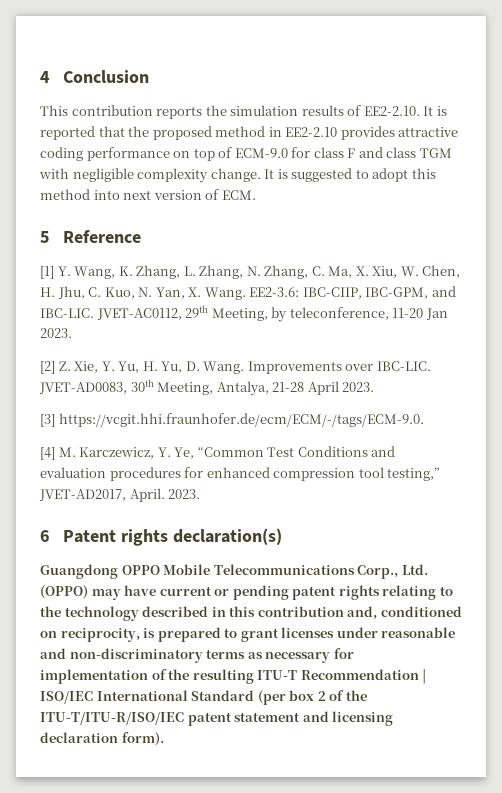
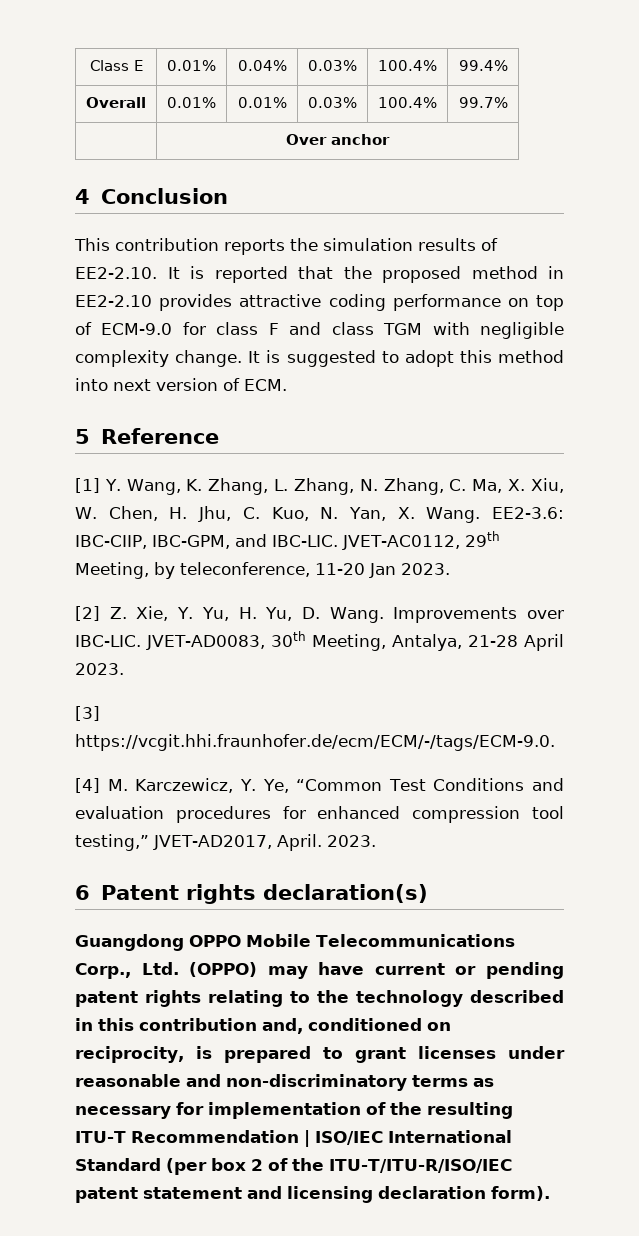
(40, 77) none -> [89,60,143,71] [167,60,216,71] [237,60,287,71] [308,60,357,71] [378,60,437,71] [458,60,508,71] [86,97,146,108] [167,97,216,108] [237,97,287,108] [308,97,357,108] [378,97,437,108] [458,97,508,108] [286,134,390,145] Class E | 0.01% | 0.04% | 0.03% | 100.4% | 99.4% // Overall | 0.01% | 0.01% | 0.03% | 100.4% | 99.7% // | Over anchor //

